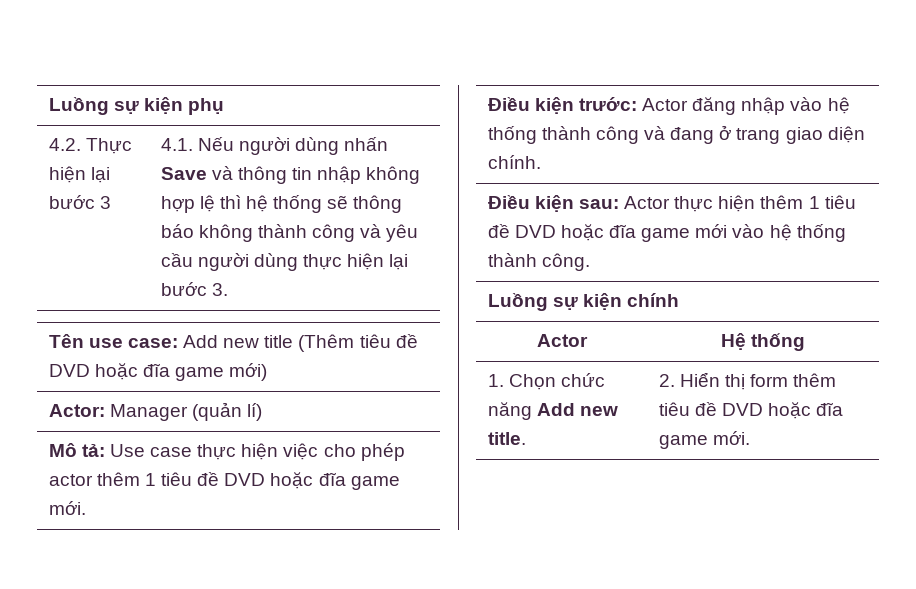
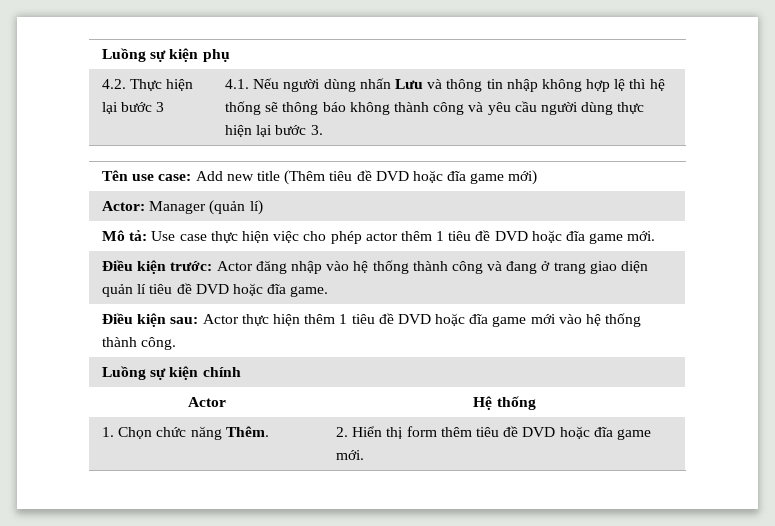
[160,167,207,180] Save -> [394,79,423,89] Lưu
[487,155,541,169] chính. -> [102,283,329,297] quản lí tiêu đề DVD hoặc đĩa game.
[536,403,618,416] [487,432,526,445] Add new title. -> [225,426,269,437] Thêm.

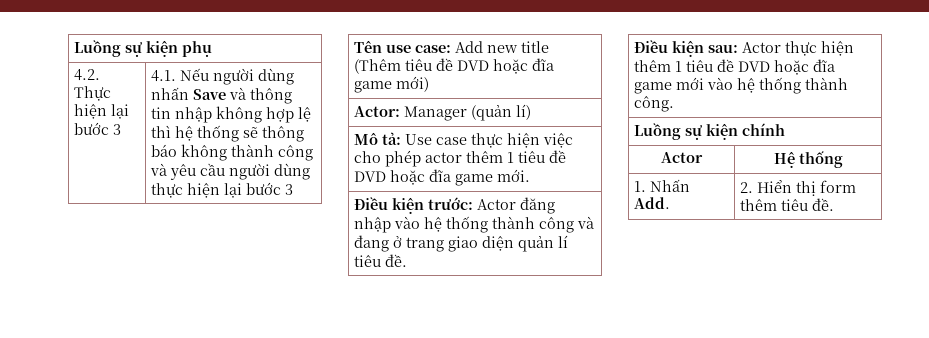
[394,79,423,89] Lưu -> [193,89,227,100] Save
[310,125,323,135] 3. -> [285,184,294,195] 3
[176,283,329,297] đề DVD hoặc đĩa game. -> [385,254,408,267] đề.
[118,426,269,440] Chọn chức năng Thêm. -> [650,179,691,192] [634,197,671,209] Nhấn Add.
[503,426,651,440] [336,450,365,460] đề DVD hoặc đĩa game mới. -> [812,198,835,211] đề.

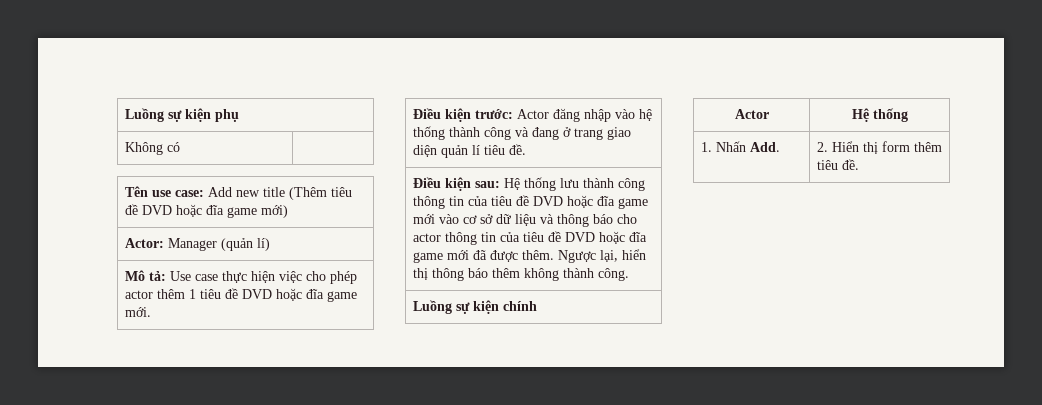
[74,69,101,81] [74,86,112,101] [74,104,130,119] [74,122,122,135] [151,68,295,85] [151,87,293,104] [151,106,312,123] [151,125,305,142] [151,144,314,161] [150,163,311,180] [151,182,294,198] 4.2. Thực hiện lại bước 3 | 4.1. Nếu người dùng nhấn Save và thông tin nhập không hợp lệ thì hệ thống sẽ thông báo không thành công và yêu cầu người dùng thực hiện lại bước 3 -> [124,142,180,155] Không có |
[742,41,855,56] [634,60,683,72] Actor thực hiện thêm 1 -> [503,177,645,191] [412,196,488,209] Hệ thống lưu thành công thông tin của
[737,77,802,94] hệ thống -> [462,214,637,227] [412,231,647,245] [412,249,646,263] [412,268,559,281] cơ sở dữ liệu và thông báo cho actor thông tin của tiêu đề DVD hoặc đĩa game mới đã được thêm. Ngược lại, hiển thị thông báo thêm không

